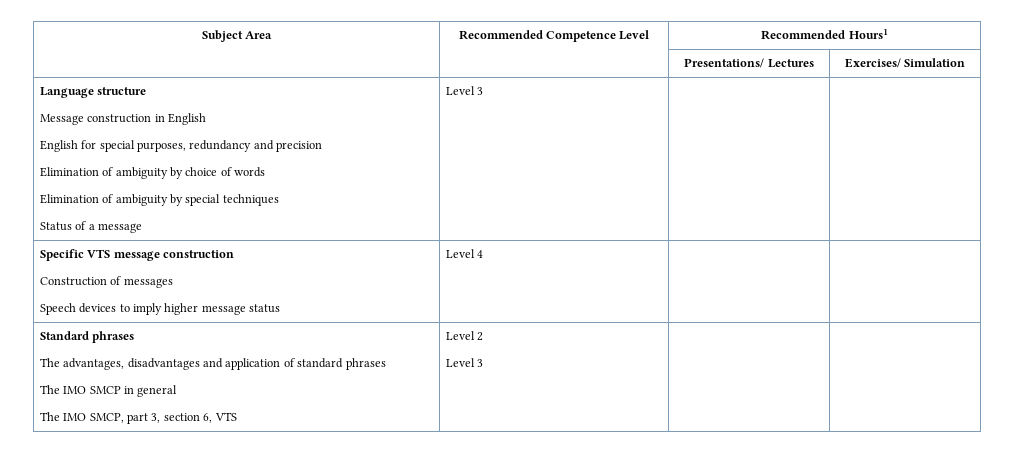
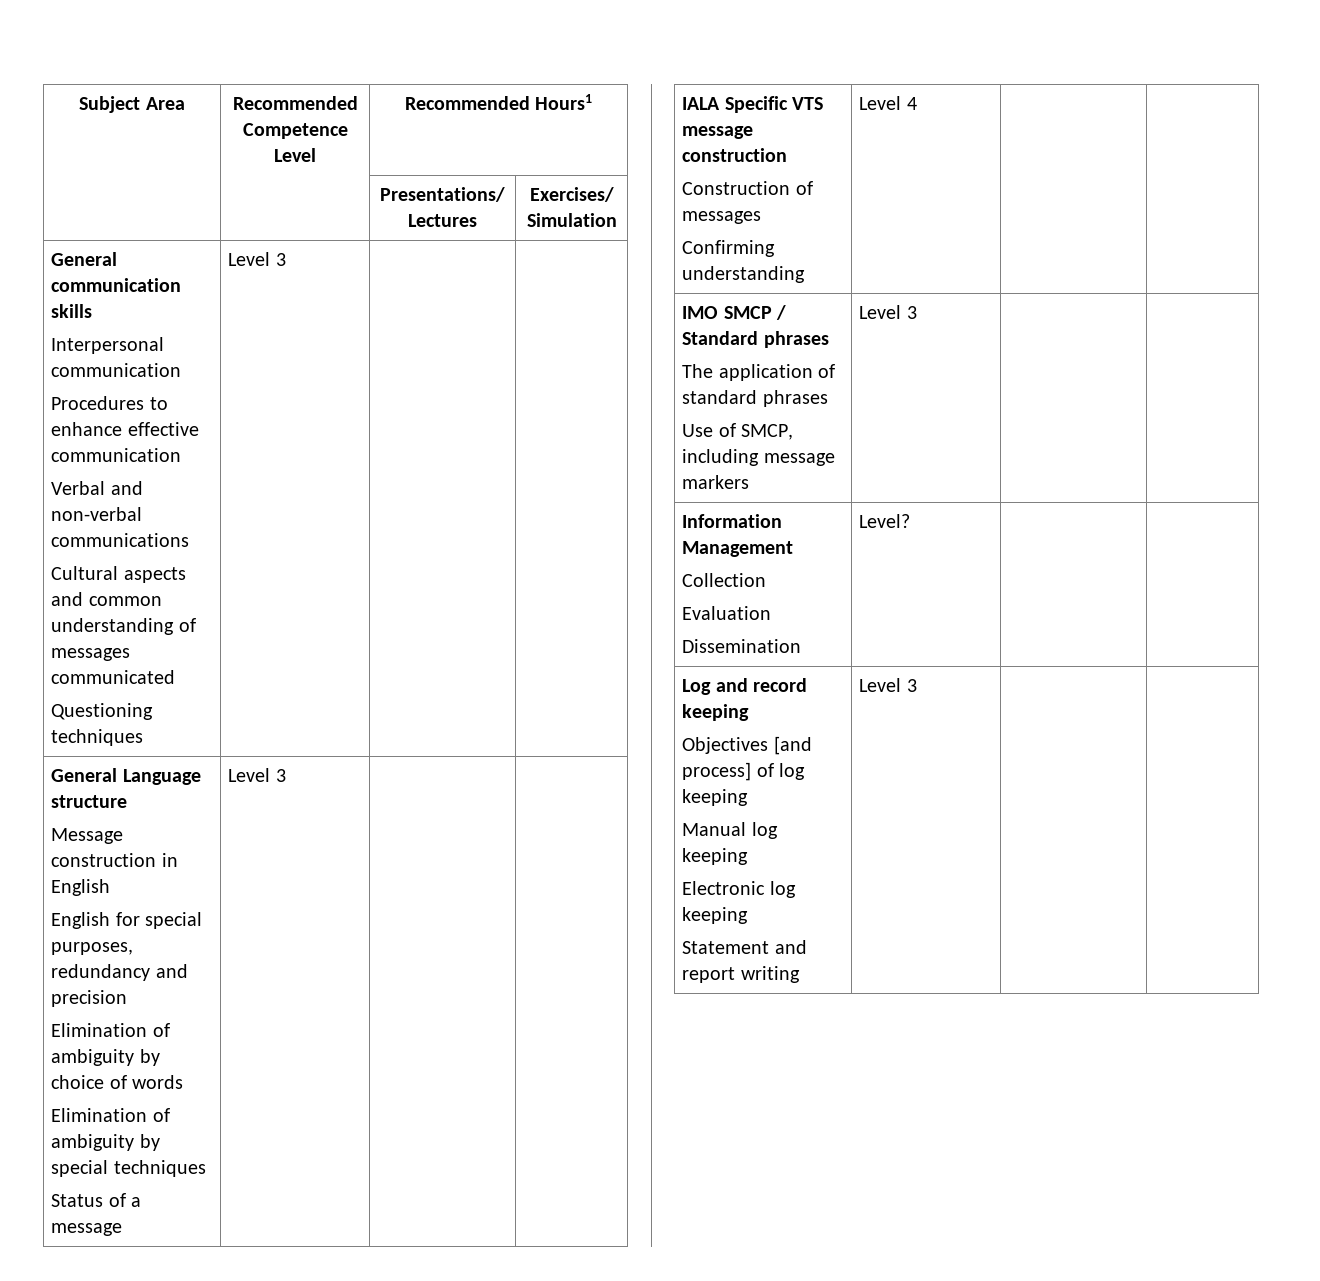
(966, 62) none -> [51,252,118,266] [51,278,182,292] [51,304,93,318] [51,337,165,354] [51,363,182,377] [51,396,168,410] [51,422,199,436] [51,448,182,462] [51,481,143,495] [51,507,143,521] [51,533,190,547] [51,566,186,583] [51,592,162,606] [51,618,196,635] [51,648,131,661] [51,670,176,684] [51,703,154,720] [51,729,144,746] [228,252,286,266] [51,768,118,782] General communication skills // Interpersonal communication // Procedures to enhance effective communication // Verbal and non-verbal communications // Cultural aspects and common understanding of messages communicated // Questioning techniques | Level 3 | | // General
(484, 91) none -> [682,97,721,110] IALA
[39,303,281,315] Speech devices to imply higher message status -> [682,240,776,257] [682,266,806,283] Confirming understanding
(484, 254) none -> [682,305,786,320] IMO SMCP /
[63,358,224,370] advantages, disadvantages and -> (714, 371) none
[39,385,178,397] [39,412,237,424] [445,331,484,341] [445,358,484,367] The IMO SMCP in general // The IMO SMCP, part 3, section 6, VTS | Level 2 // Level 3 | | -> [682,423,793,440] [682,449,835,466] [682,475,750,489] [859,305,917,319] [682,514,783,528] [682,541,794,557] [682,573,767,587] [682,606,772,620] [682,639,802,653] [859,514,911,528] [682,678,807,695] [682,704,750,721] [682,736,812,755] [682,762,805,781] [682,789,749,806] [682,822,778,839] [682,848,749,865] [682,881,796,898] [682,907,749,924] [682,940,807,954] [682,966,800,983] [859,678,917,692] Use of SMCP, including message markers | Level 3 | | // Information Management // Collection // Evaluation // Dissemination | Level? | | // Log and record keeping // Objectives [and process] of log keeping // Manual log keeping // Electronic log keeping // Statement and report writing | Level 3 | |

